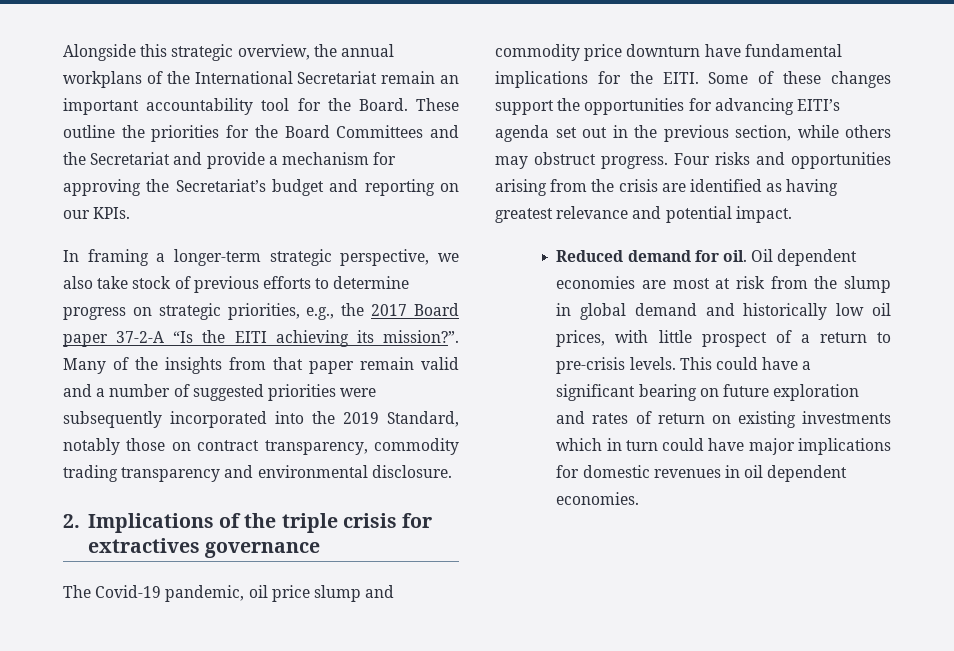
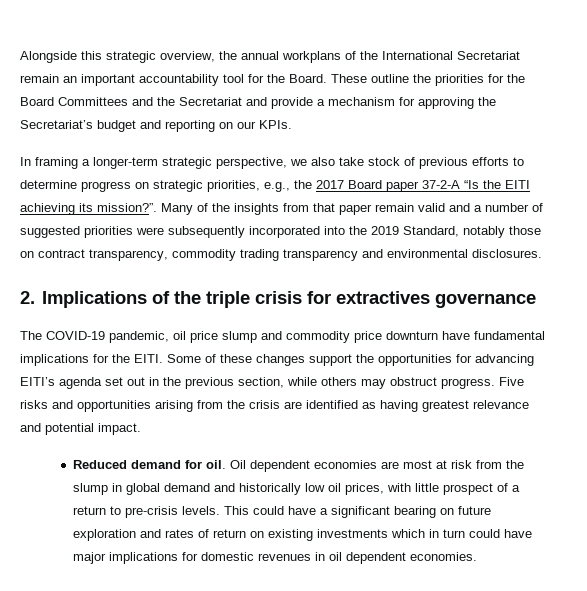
[371,465,452,478] disclosure. -> [472,249,542,258] disclosures.
[95,585,162,598] Covid-19 -> [46,331,105,340] COVID-19
[674,153,710,165] Four -> [499,377,524,386] Five

